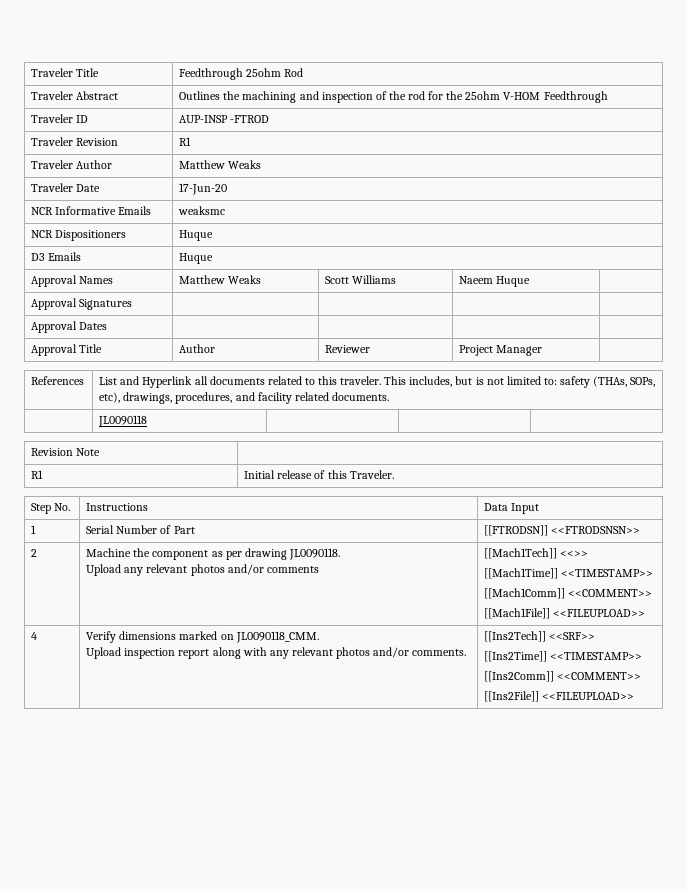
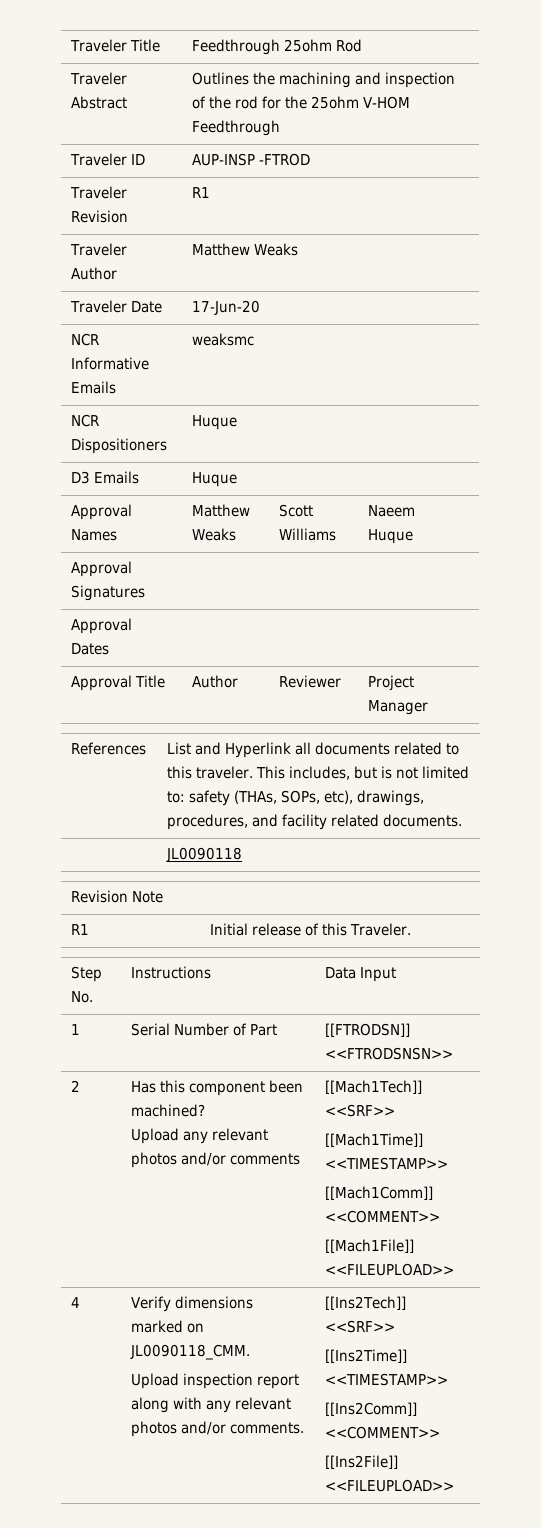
[86,548,340,560] Machine the component as per drawing JL0090118. -> [131,1080,304,1096] [131,1104,206,1117] Has this component been machined?
[560,551,589,557] <<>> -> [325,1104,396,1117] <<SRF>>

